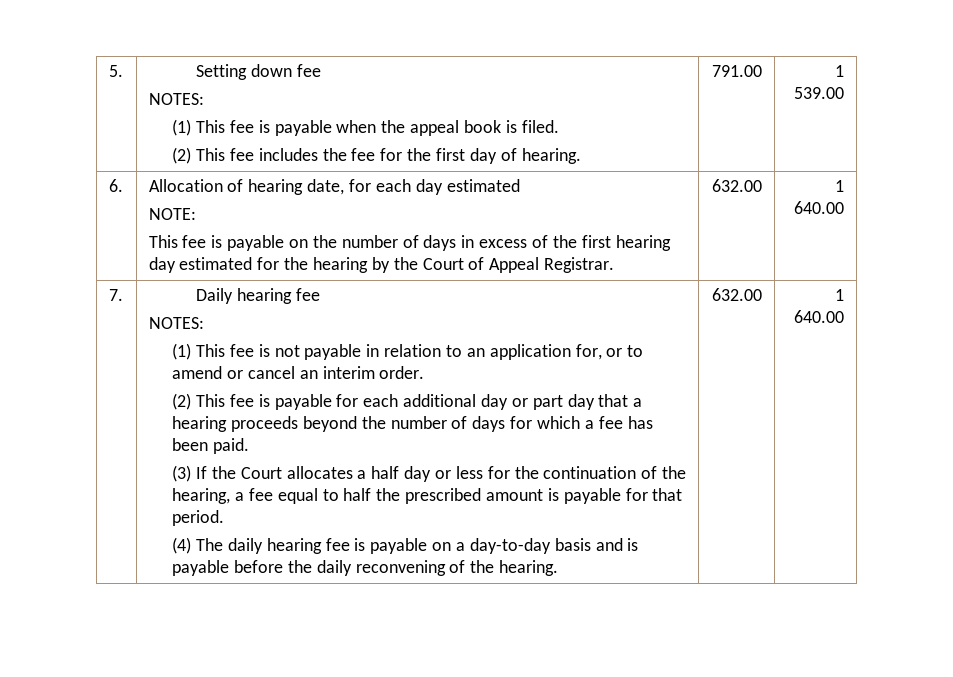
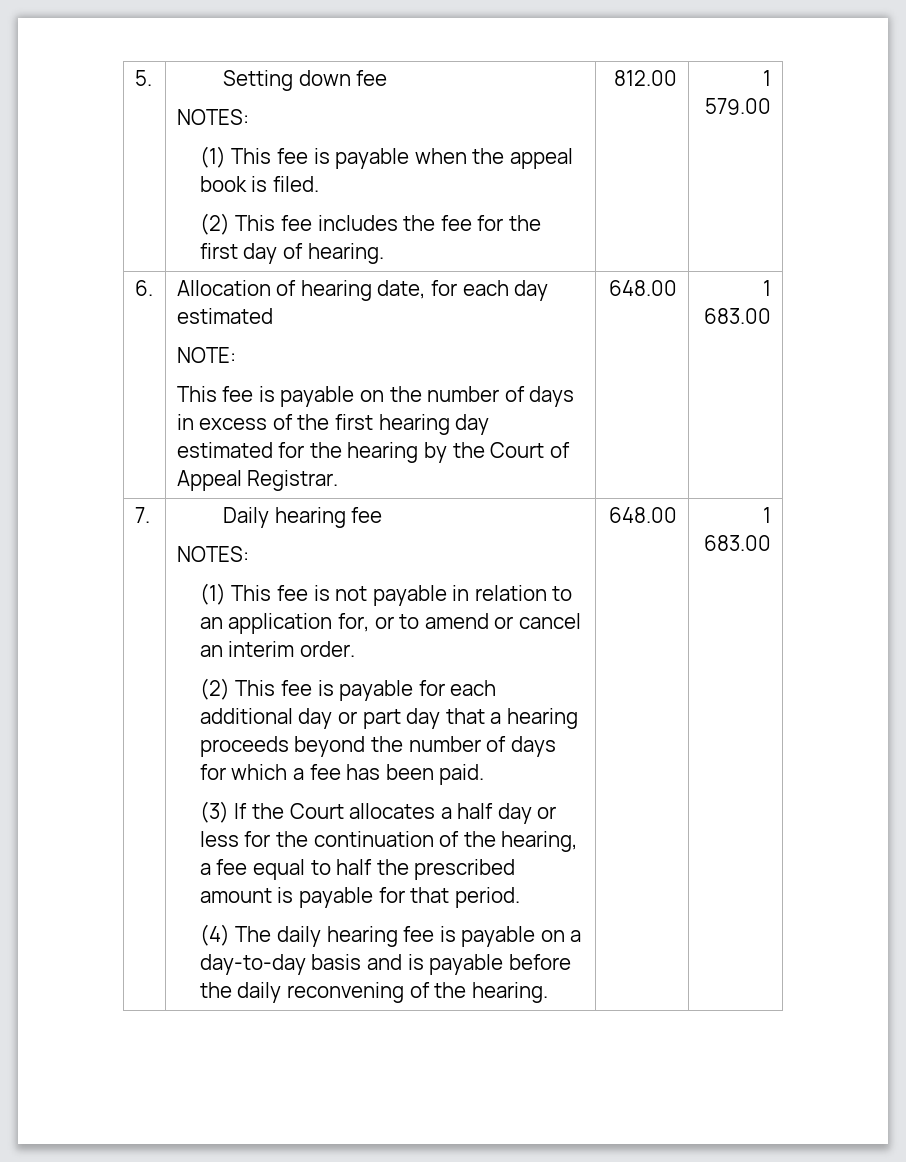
[712,65,763,77] [835,65,845,77] [794,87,845,99] 791.00 | 1 539.00 -> [614,70,678,86] [763,70,772,86] [705,98,772,115] 812.00 | 1 579.00
[712,179,763,192] [835,180,845,192] [794,201,845,214] 632.00 | 1 640.00 -> [609,280,678,296] [763,280,772,296] [704,308,772,324] 648.00 | 1 683.00
[712,288,763,301] [835,289,845,301] [794,310,845,323] 632.00 | 1 640.00 -> [609,507,678,523] [763,507,772,523] [704,535,772,551] 648.00 | 1 683.00

